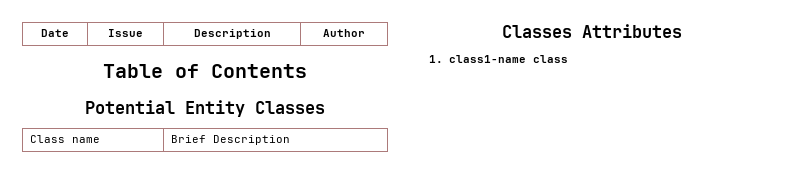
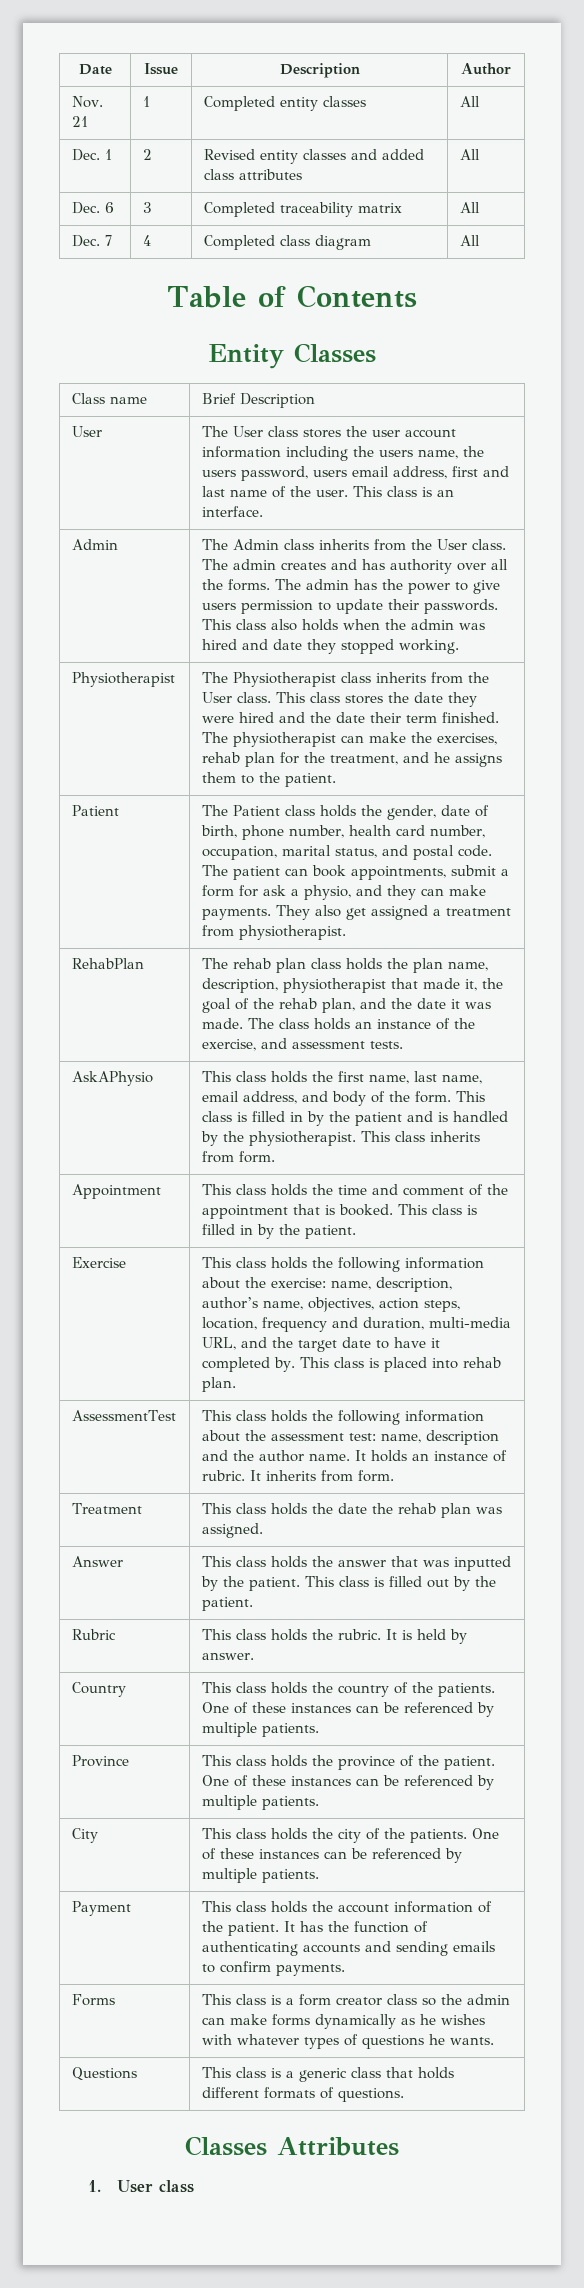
(365, 33) none -> [71,96,103,108] [71,116,88,127] [142,96,150,107] [203,96,366,111] [459,96,480,107] [71,149,112,161] [142,149,152,160] [203,149,424,164] [203,169,302,180] [459,149,480,160] [71,202,114,214] [142,202,152,213] [203,202,402,217] [459,202,480,213] [71,235,112,247] [142,235,151,246] [203,235,371,250] [459,235,480,246] // Nov. 21 | 1 | Completed entity classes | All // Dec. 1 | 2 | Revised entity classes and added class attributes | All // Dec. 6 | 3 | Completed traceability matrix | All // Dec. 7 | 4 | Completed class diagram | All
[85,100,175,114] Potential -> (417, 296) none
(290, 140) none -> [71,426,102,437] [201,426,456,438] [201,446,484,461] [201,466,509,481] [201,486,454,498] [201,506,263,517] [71,539,118,550] [201,539,506,551] [201,559,508,574] [201,579,500,594] [201,599,498,614] [201,619,485,631] [201,639,459,654] [71,672,175,687] [201,672,489,687] [201,692,477,707] [201,712,499,723] [201,732,497,747] [201,752,502,767] [201,772,336,787] [71,805,119,816] [201,805,489,820] [200,825,485,840] [201,845,492,860] [201,865,509,880] [201,885,486,900] [201,905,511,920] [201,925,346,940] [71,958,144,969] [201,958,488,973] [201,978,503,993] [201,998,491,1013] [201,1018,475,1030] [201,1038,403,1051] [71,1071,153,1086] [201,1071,482,1084] [201,1091,485,1106] [201,1111,508,1126] [200,1131,480,1146] [201,1151,275,1163] [71,1184,161,1199] [201,1184,508,1196] [201,1204,477,1219] [201,1224,356,1239] [71,1257,126,1268] [201,1257,484,1272] [201,1277,452,1292] [201,1297,460,1312] [201,1317,511,1332] [201,1337,440,1352] [201,1357,501,1372] [201,1377,236,1392] [71,1410,176,1421] [201,1410,484,1425] [201,1430,499,1445] [201,1450,507,1462] [201,1470,394,1482] [71,1503,142,1514] [201,1503,502,1518] [201,1523,263,1538] [71,1556,123,1567] [201,1556,511,1571] [200,1576,496,1591] [201,1597,253,1611] [71,1629,116,1640] [201,1629,467,1644] [201,1652,254,1660] [71,1682,126,1697] [201,1682,495,1697] [201,1702,494,1717] [201,1722,319,1737] [71,1755,129,1767] [201,1755,495,1770] [201,1775,494,1790] [201,1795,319,1810] [71,1828,98,1843] [201,1828,499,1843] [201,1848,462,1863] [201,1868,319,1883] [71,1901,131,1916] [201,1901,492,1913] [201,1921,428,1936] [201,1941,495,1956] [201,1961,345,1976] [71,1994,115,2006] [201,1994,510,2006] [201,2014,485,2029] [201,2034,494,2049] [71,2067,137,2081] [201,2067,454,2082] [201,2087,404,2102] // User | The User class stores the user account information including the users name, the users password, users email address, first and last name of the user. This class is an interface. // Admin | The Admin class inherits from the User class. The admin creates and has authority over all the forms. The admin has the power to give users permission to update their passwords. This class also holds when the admin was hired and date they stopped working. // Physiotherapist | The Physiotherapist class inherits from the User class. This class stores the date they were hired and the date their term finished. The physiotherapist can make the exercises, rehab plan for the treatment, and he assigns them to the patient. // Patient | The Patient class holds the gender, date of birth, phone number, health card number, occupation, marital status, and postal code. The patient can book appointments, submit a form for ask a physio, and they can make payments. They also get assigned a treatment from physiotherapist. // RehabPlan | The rehab plan class holds the plan name, description, physiotherapist that made it, the goal of the rehab plan, and the date it was made. The class holds an instance of the exercise, and assessment tests. // AskAPhysio | This class holds the first name, last name, email address, and body of the form. This class is filled in by the patient and is handled by the physiotherapist. This class inherits from form. // Appointment | This class holds the time and comment of the appointment that is booked. This class is filled in by the patient. // Exercise | This class holds the following information about the exercise: name, description, author’s name, objectives, action steps, location, frequency and duration, multi-media URL, and the target date to have it completed by. This class is placed into rehab plan. // AssessmentTest | This class holds the following information about the assessment test: name, description and the author name. It holds an instance of rubric. It inherits from form. // Treatment | This class holds the date the rehab plan was assigned. // Answer | This class holds the answer that was inputted by the patient. This class is filled out by the patient. // Rubric | This class holds the rubric. It is held by answer. // Country | This class holds the country of the patients. One of these instances can be referenced by multiple patients. // Province | This class holds the province of the patient. One of these instances can be referenced by multiple patients. // City | This class holds the city of the patients. One of these instances can be referenced by multiple patients. // Payment | This class holds the account information of the patient. It has the function of authenticating accounts and sending emails to confirm payments. // Forms | This class is a form creator class so the admin can make forms dynamically as he wishes with whatever types of questions he wants. // Questions | This class is a generic class that holds different formats of questions.
[449,55,527,63] class1-name -> [116,2180,153,2193] User

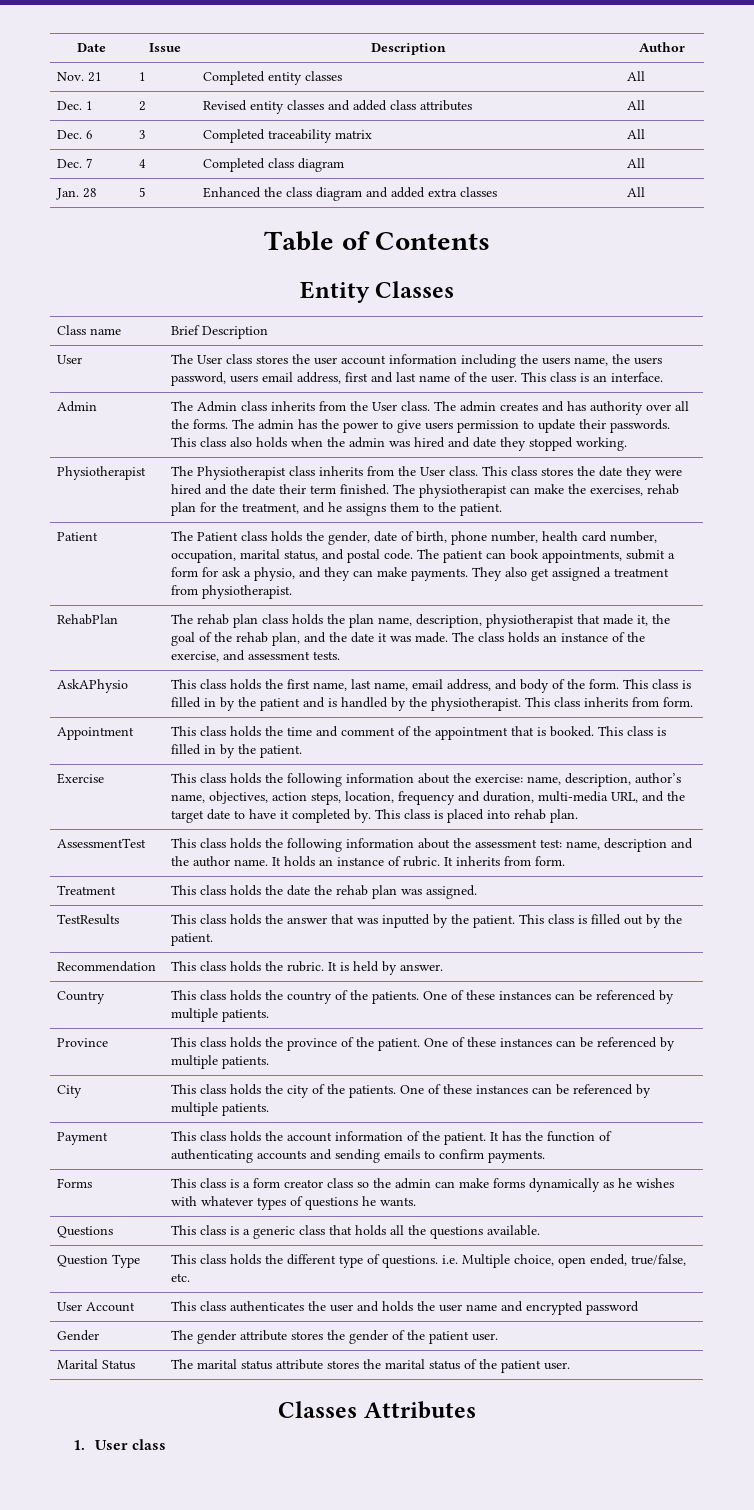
(480, 240) none -> [56,188,98,200] [139,187,147,197] [203,187,498,201] [627,187,646,197] // Jan. 28 | 5 | Enhanced the class diagram and added extra classes | All
[71,1556,123,1567] Answer -> [57,914,120,925] TestResults
[71,1629,116,1640] Rubric -> [57,961,157,972] Recommendation
[201,2087,404,2102] different formats of questions. -> [390,1225,541,1239] [57,1254,141,1268] [171,1254,687,1268] [171,1273,191,1282] [57,1302,136,1312] [171,1301,640,1315] [57,1330,100,1341] [171,1330,499,1344] [57,1359,136,1370] [171,1359,571,1373] all the questions available. // Question Type | This class holds the different type of questions. i.e. Multiple choice, open ended, true/false, etc. // User Account | This class authenticates the user and holds the user name and encrypted password // Gender | The gender attribute stores the gender of the patient user. // Marital Status | The marital status attribute stores the marital status of the patient user.

